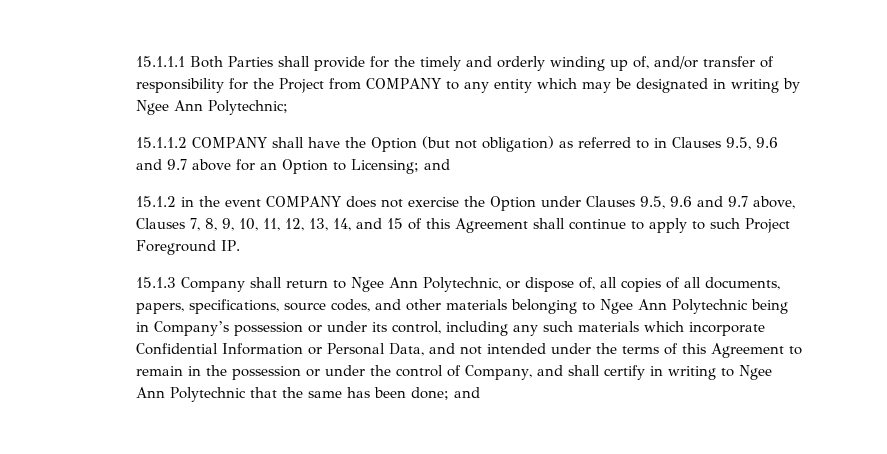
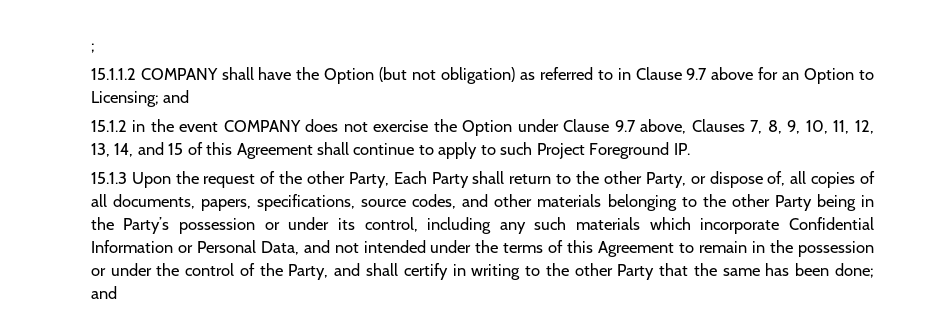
[135,56,774,71] [135,78,800,93] [135,100,288,115] 15.1.1.1 Both Parties shall provide for the timely and orderly winding up of, and/or transfer of responsibility for the Project from COMPANY to any entity which may be designated in writing by Ngee Ann Polytechnic; -> [90,43,95,53] ;
[671,137,778,150] [135,159,162,170] Clauses 9.5, 9.6 and -> [635,67,682,80] Clause
[585,196,723,209] Clauses 9.5, 9.6 and -> [563,119,610,132] Clause
[180,277,501,292] Company shall return to Ngee Ann Polytechnic, -> [131,171,686,188] Upon the request of the other Party, Each Party shall return to the other Party,
[599,299,788,314] [135,321,229,336] Ngee Ann Polytechnic being in Company’s -> [702,194,875,211] [90,217,170,234] the other Party being in the Party’s
[464,365,532,380] Company, -> [259,263,329,280] the Party,
[738,365,772,380] [135,387,246,402] Ngee Ann Polytechnic -> [545,263,655,280] the other Party

